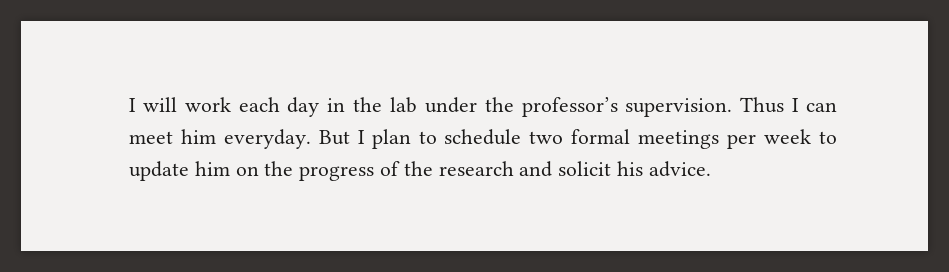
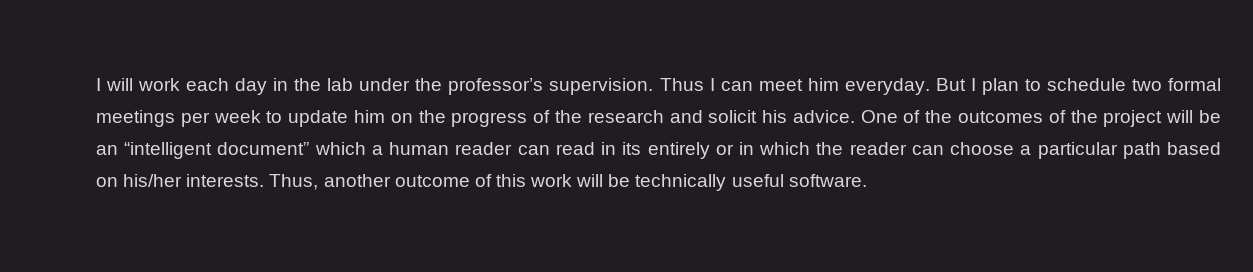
(711, 169) none -> [860,110,1221,127] [96,142,1222,159] [96,174,867,191] One of the outcomes of the project will be an “intelligent document” which a human reader can read in its entirely or in which the reader can choose a particular path based on his/her interests. Thus, another outcome of this work will be technically useful software.

